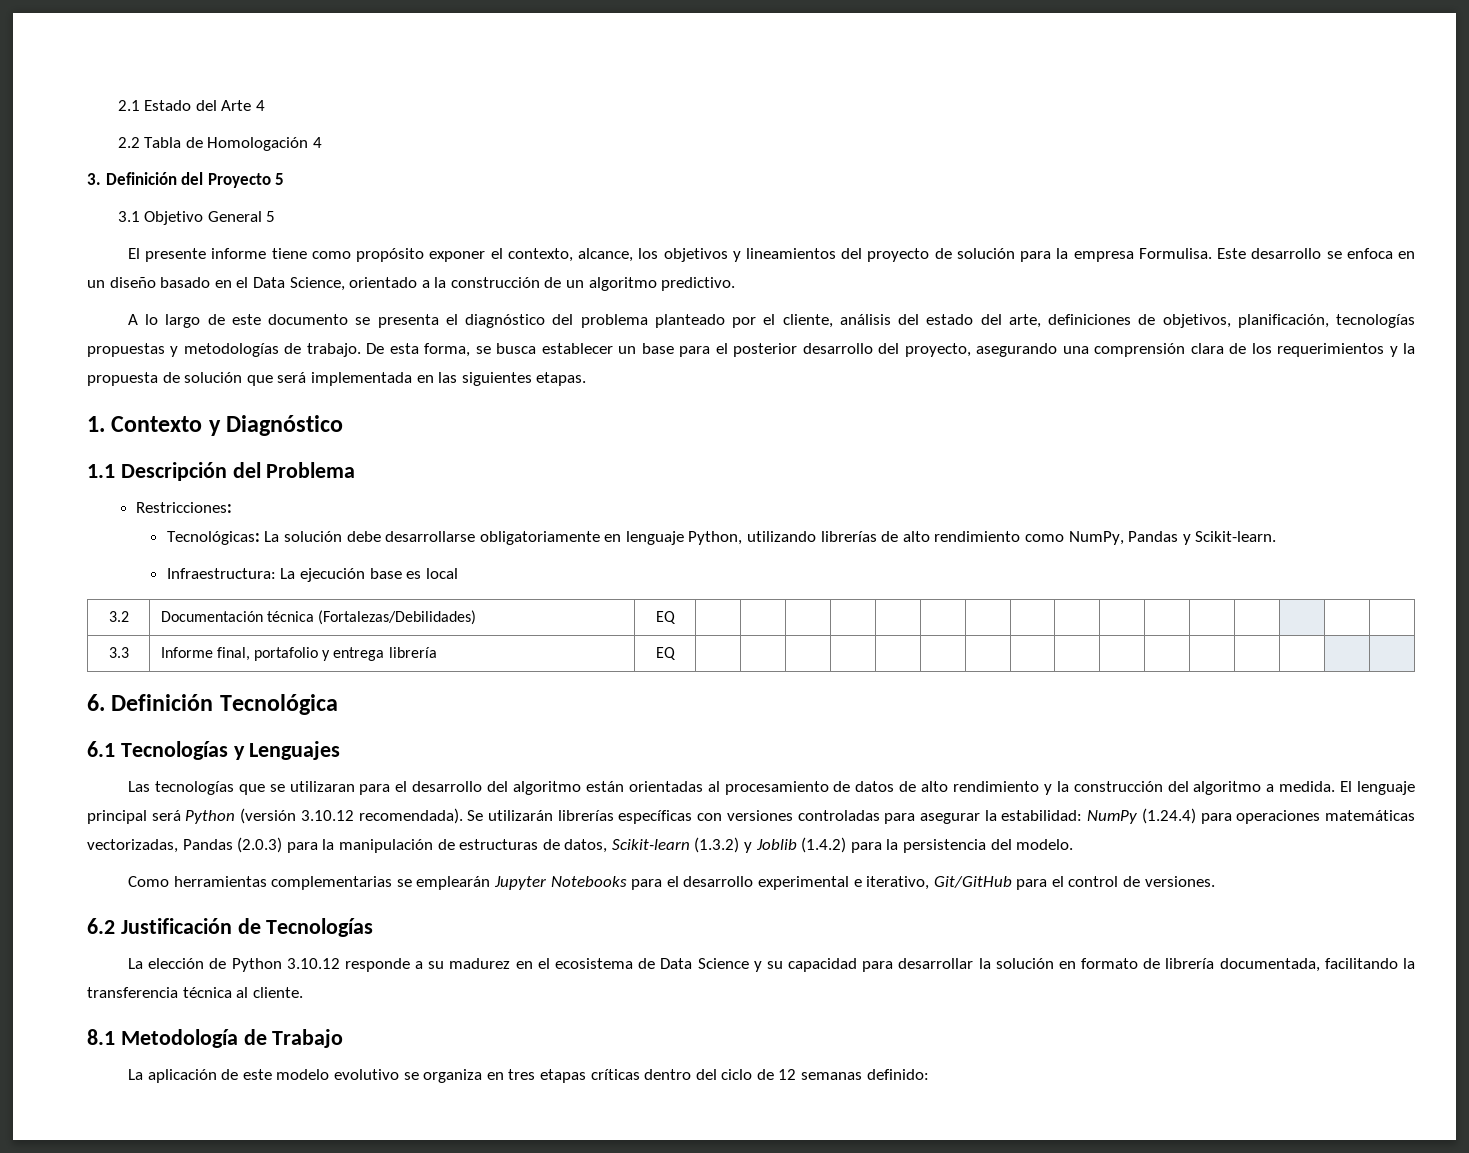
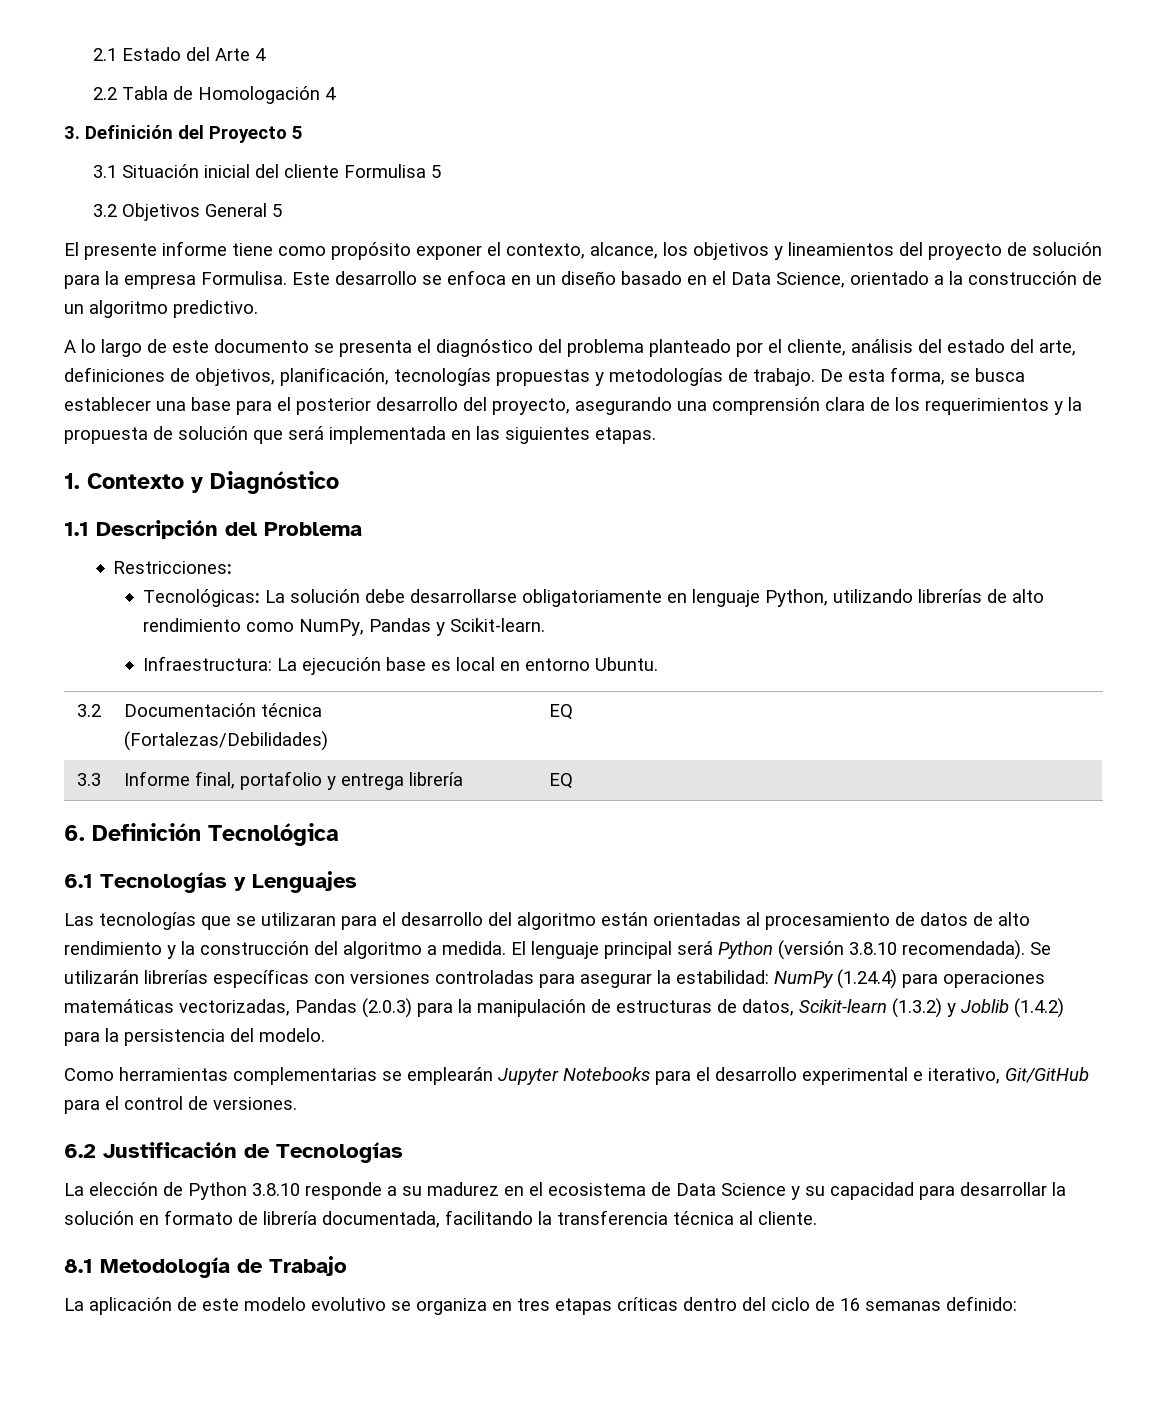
[144,211,204,225] Objetivo -> [122,164,442,178] [93,203,201,221] Situación inicial del cliente Formulisa 5 // 3.2 Objetivos
[618,346,637,354] un -> [156,401,186,411] una
(458, 573) none -> [499,657,658,671] en entorno Ubuntu.
[300,810,354,821] 3.10.12 -> [849,942,897,955] 3.8.10
[286,958,340,969] 3.10.12 -> [252,1183,300,1196] 3.8.10
[778,1069,797,1080] 12 -> [840,1298,860,1311] 16

